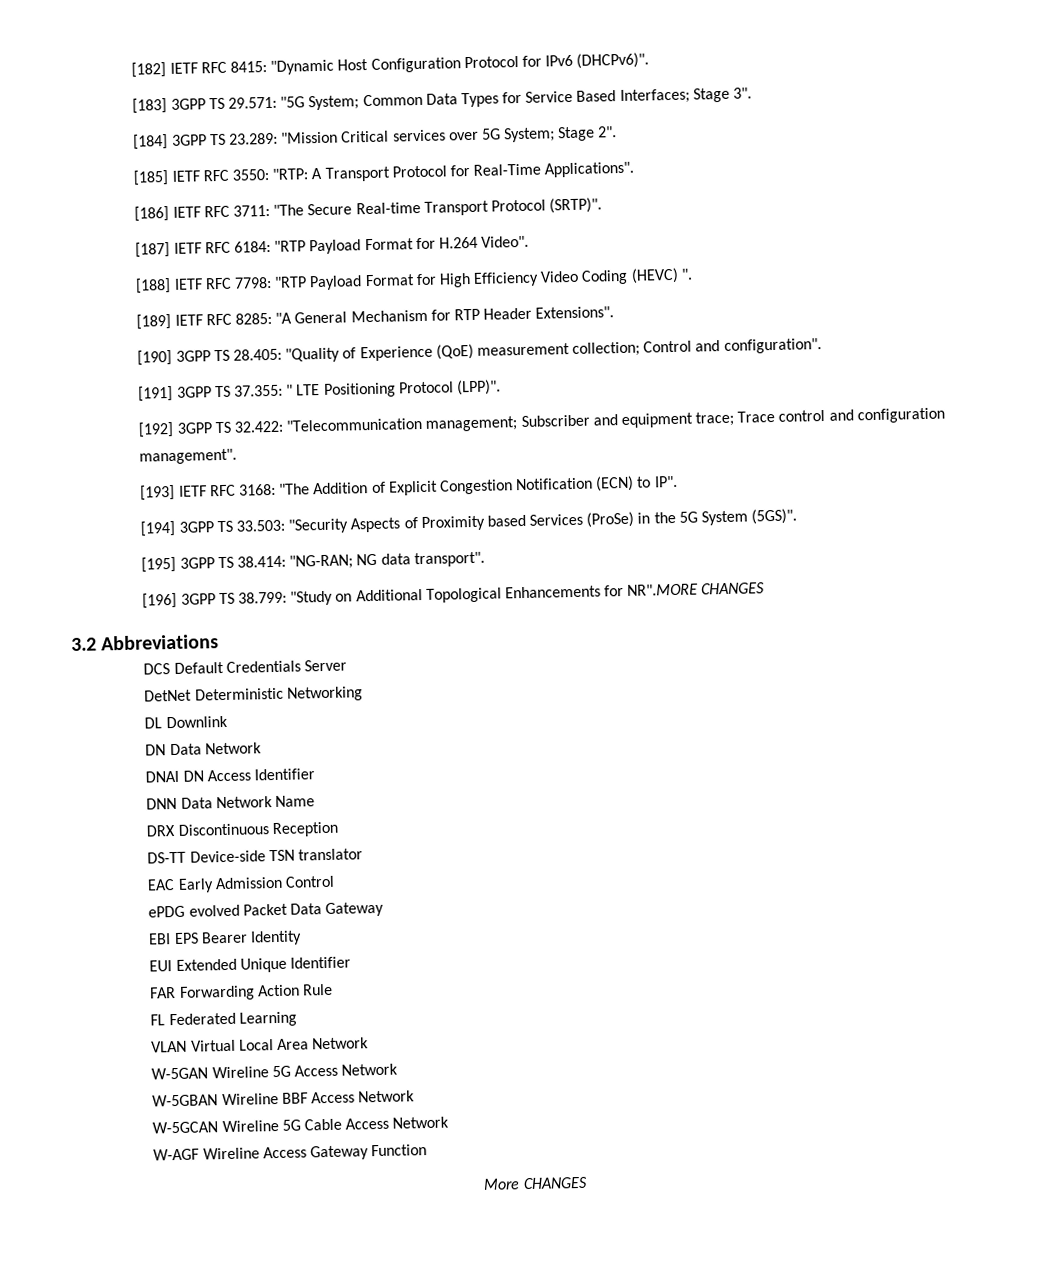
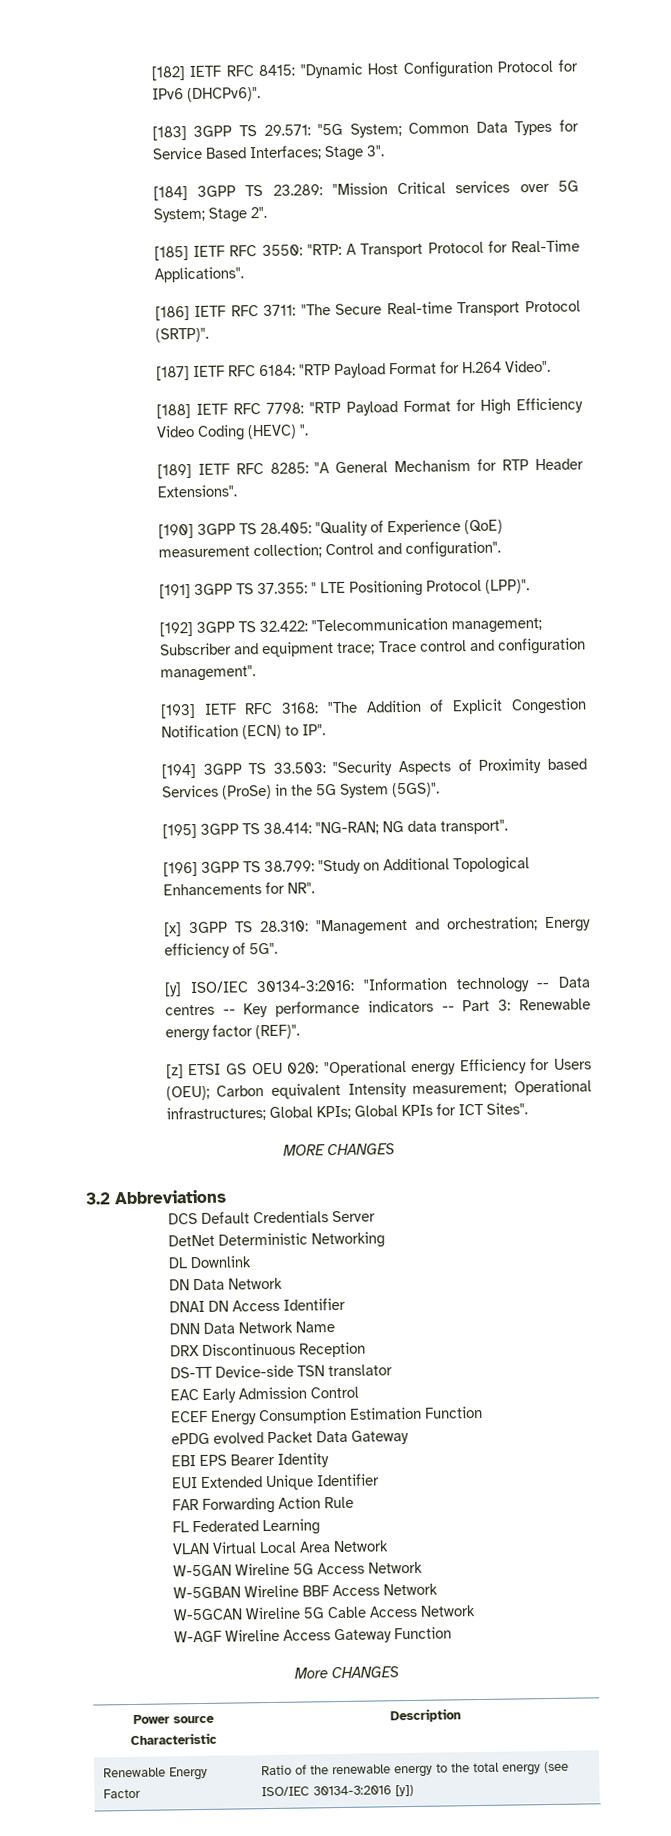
[627,583,699,596] NR".MORE -> [286,882,315,894] [163,916,591,937] [163,942,278,959] [163,976,591,997] [164,998,591,1018] [164,1024,300,1042] [165,1057,592,1079] [165,1079,592,1101] [165,1102,528,1122] [283,1144,326,1156] NR". // [x] 3GPP TS 28.310: "Management and orchestration; Energy efficiency of 5G". // [y] ISO/IEC 30134-3:2016: "Information technology -- Data centres -- Key performance indicators -- Part 3: Renewable energy factor (REF)". // [z] ETSI GS OEU 020: "Operational energy Efficiency for Users (OEU); Carbon equivalent Intensity measurement; Operational infrastructures; Global KPIs; Global KPIs for ICT Sites". // MORE
(335, 881) none -> [170,1405,483,1426] // ECEF Energy Consumption Estimation Function
(588, 1183) none -> [132,1714,215,1724] [129,1732,217,1746] [390,1708,461,1723] [103,1766,209,1781] [103,1788,142,1799] [261,1761,570,1778] [261,1784,415,1797] // Power source Characteristic | Description // Renewable Energy Factor | Ratio of the renewable energy to the total energy (see ISO/IEC 30134-3:2016 [y])

